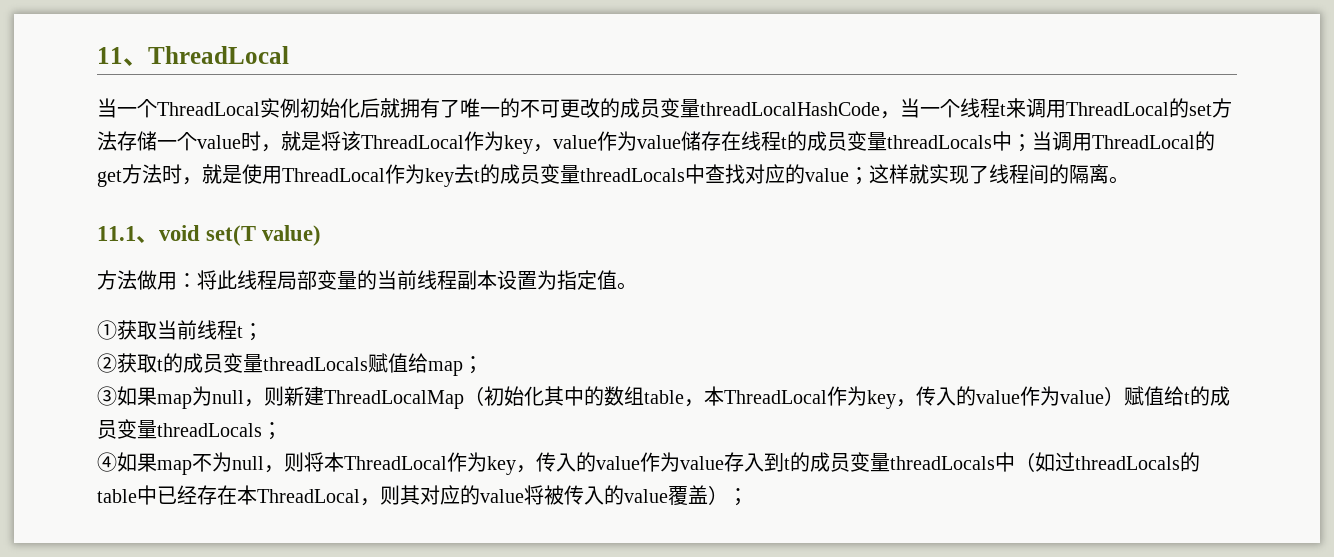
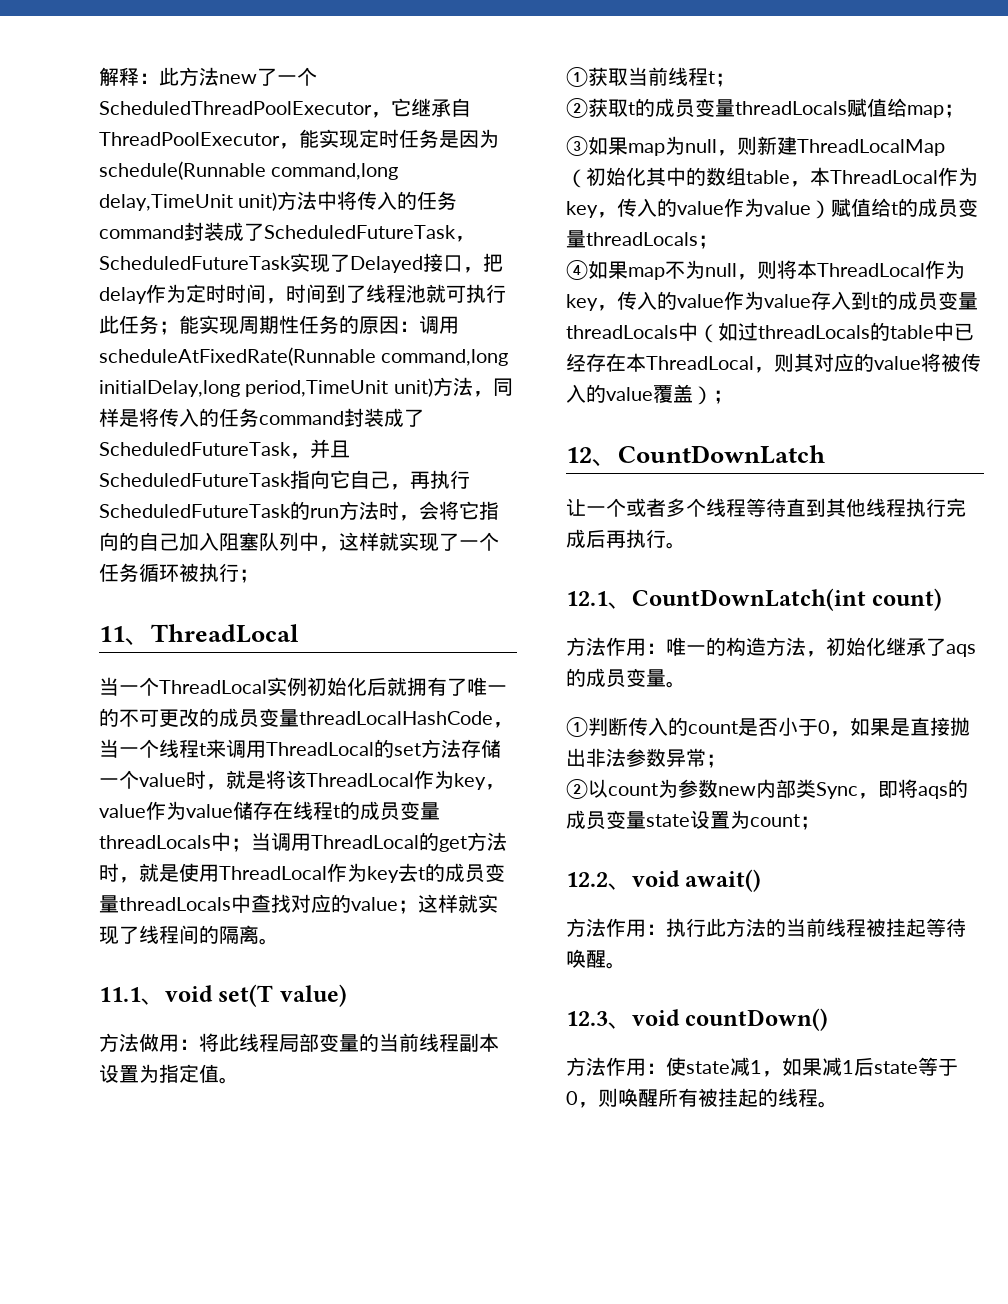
(97, 55) none -> [99,67,317,86] [99,98,471,118] [99,129,499,149] [99,161,399,180] [99,191,458,211] [99,222,475,242] [99,253,503,273] [99,284,506,304] [99,315,459,335] [99,347,509,366] [99,377,513,397] [99,408,424,427] [99,439,350,459] [99,470,470,490] [99,501,499,521] [99,532,499,552] [99,563,259,583] 解释：此方法new了一个ScheduledThreadPoolExecutor，它继承自ThreadPoolExecutor，能实现定时任务是因为schedule(Runnable command,long delay,TimeUnit unit)方法中将传入的任务command封装成了ScheduledFutureTask，ScheduledFutureTask实现了Delayed接口，把delay作为定时时间，时间到了线程池就可执行此任务；能实现周期性任务的原因：调用scheduleAtFixedRate(Runnable command,long initialDelay,long period,TimeUnit unit)方法，同样是将传入的任务command封装成了ScheduledFutureTask，并且ScheduledFutureTask指向它自己，再执行ScheduledFutureTask的run方法时，会将它指向的自己加入阻塞队列中，这样就实现了一个任务循环被执行； //
(748, 497) none -> [566,445,825,467] [566,498,966,517] [566,529,686,549] [566,588,943,611] [566,637,976,657] [566,668,686,688] [566,717,970,737] [566,748,726,768] [566,779,968,799] [566,810,820,830] [566,869,762,892] [566,918,966,937] [566,949,626,969] [566,1008,829,1031] [566,1057,958,1077] [566,1088,838,1108] // 12、CountDownLatch // 让一个或者多个线程等待直到其他线程执行完成后再执行。 // 12.1、CountDownLatch(int count) // 方法作用：唯一的构造方法，初始化继承了aqs的成员变量。 // ①判断传入的count是否小于0，如果是直接抛出非法参数异常； // ②以count为参数new内部类Sync，即将aqs的成员变量state设置为count； // 12.2、void await() // 方法作用：执行此方法的当前线程被挂起等待唤醒。 // 12.3、void countDown() // 方法作用：使state减1，如果减1后state等于0，则唤醒所有被挂起的线程。

